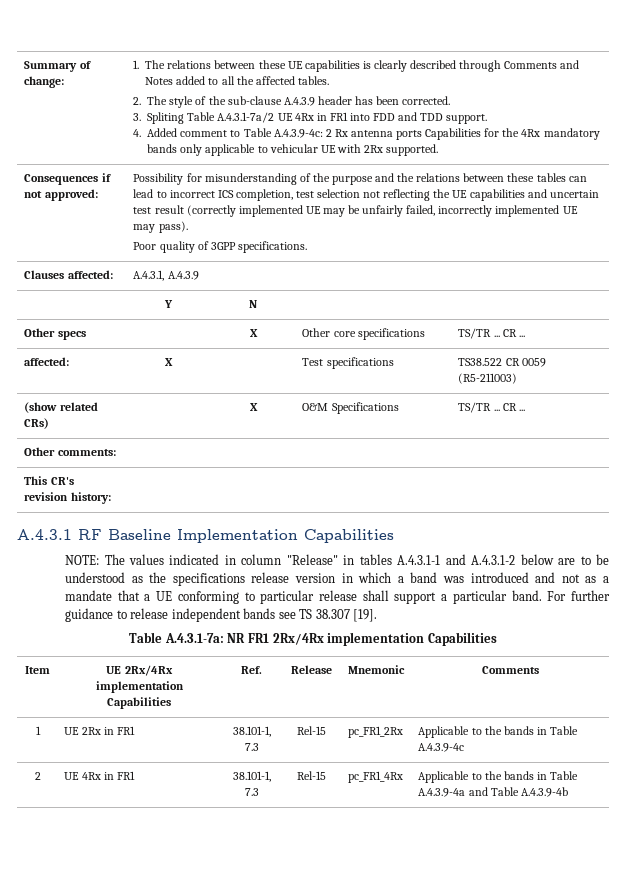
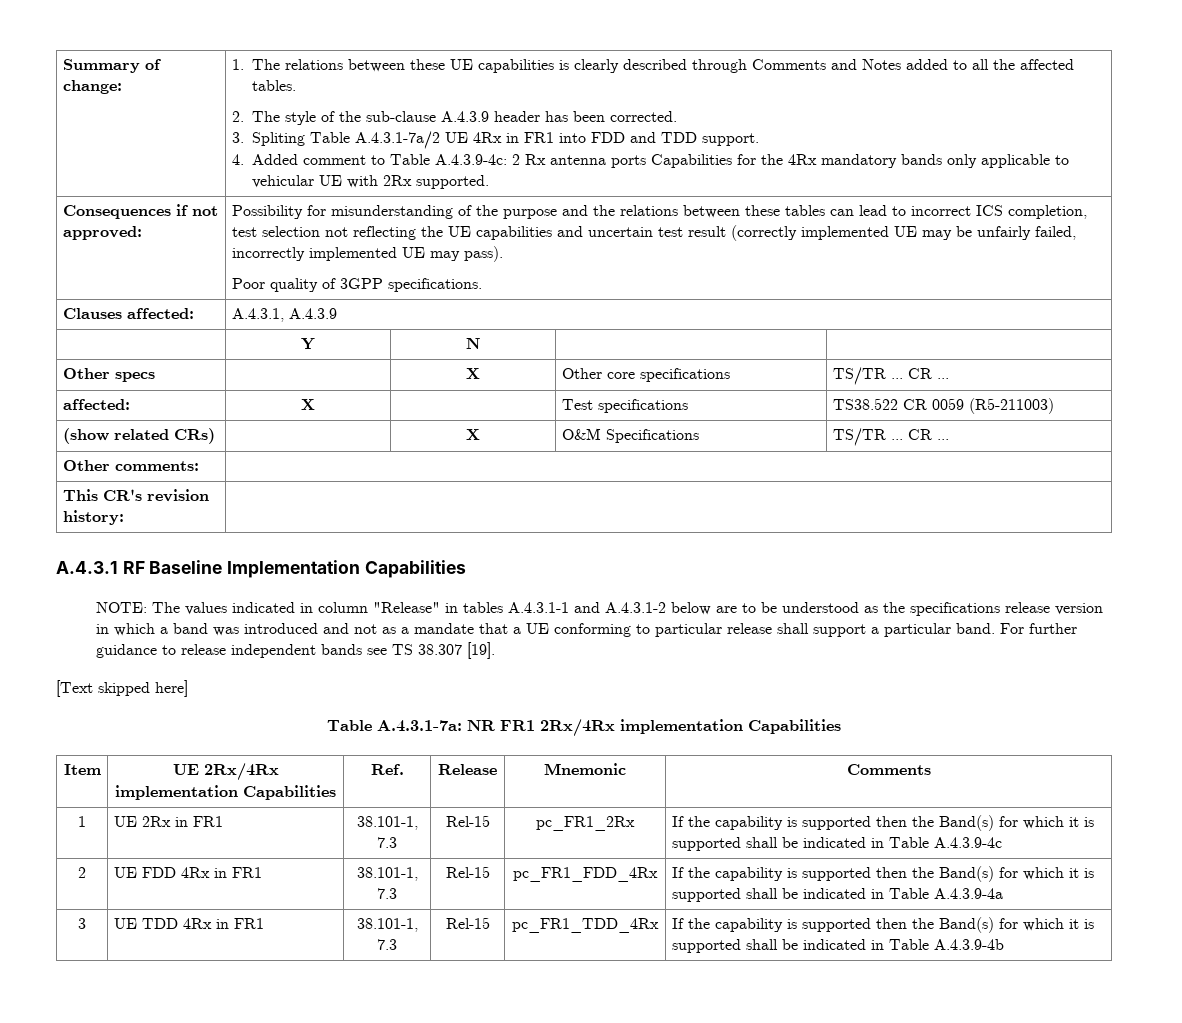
(378, 615) none -> [56,680,188,697] // [Text skipped here]
[418,726,534,738] Applicable to the bands -> [671,815,1094,831] [671,837,866,851] If the capability is supported then the Band(s) for which it is supported shall be indicated
[81,771,135,780] [232,771,271,782] [244,788,259,796] [296,771,326,780] [348,771,403,783] [418,771,578,783] [418,787,488,797] 4Rx in FR1 | 38.101-1, 7.3 | Rel-15 | pc_FR1_4Rx | Applicable to the bands in Table A.4.3.9-4a and -> [141,867,262,878] [356,867,418,881] [377,888,397,899] [445,866,490,878] [513,867,658,882] [671,866,1094,882] [671,888,1003,902] [78,918,86,929] [113,918,264,929] [356,918,418,932] [377,939,397,950] [445,917,490,929] [512,918,659,933] [671,917,1094,933] [671,939,884,953] FDD 4Rx in FR1 | 38.101-1, 7.3 | Rel-15 | pc_FR1_FDD_4Rx | If the capability is supported then the Band(s) for which it is supported shall be indicated in Table A.4.3.9-4a // 3 | UE TDD 4Rx in FR1 | 38.101-1, 7.3 | Rel-15 | pc_FR1_TDD_4Rx | If the capability is supported then the Band(s) for which it is supported shall be indicated in

